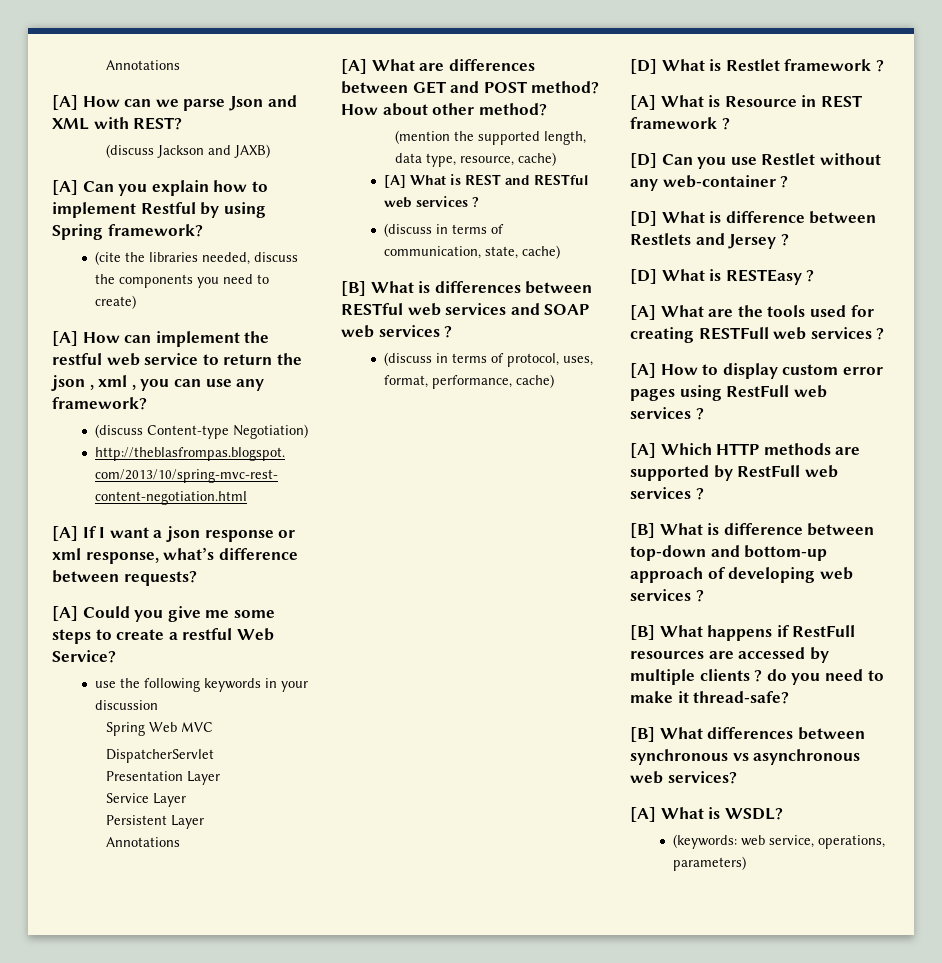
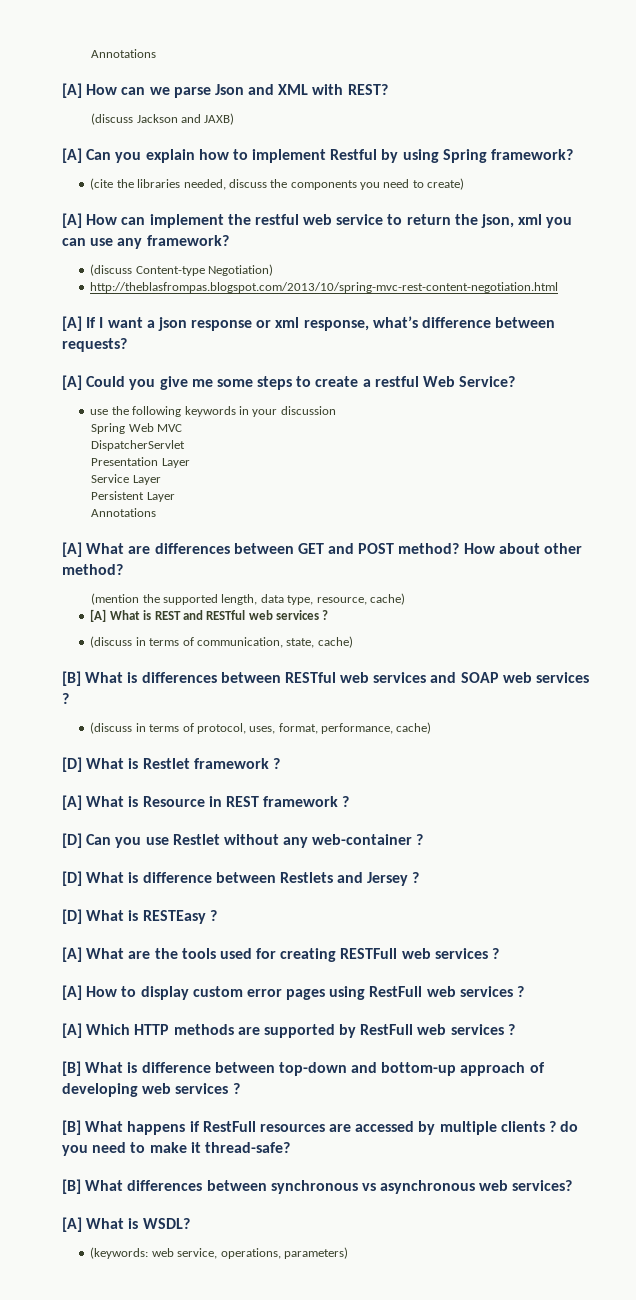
[51,375,136,391] json , xml , -> [481,214,543,228] json, xml

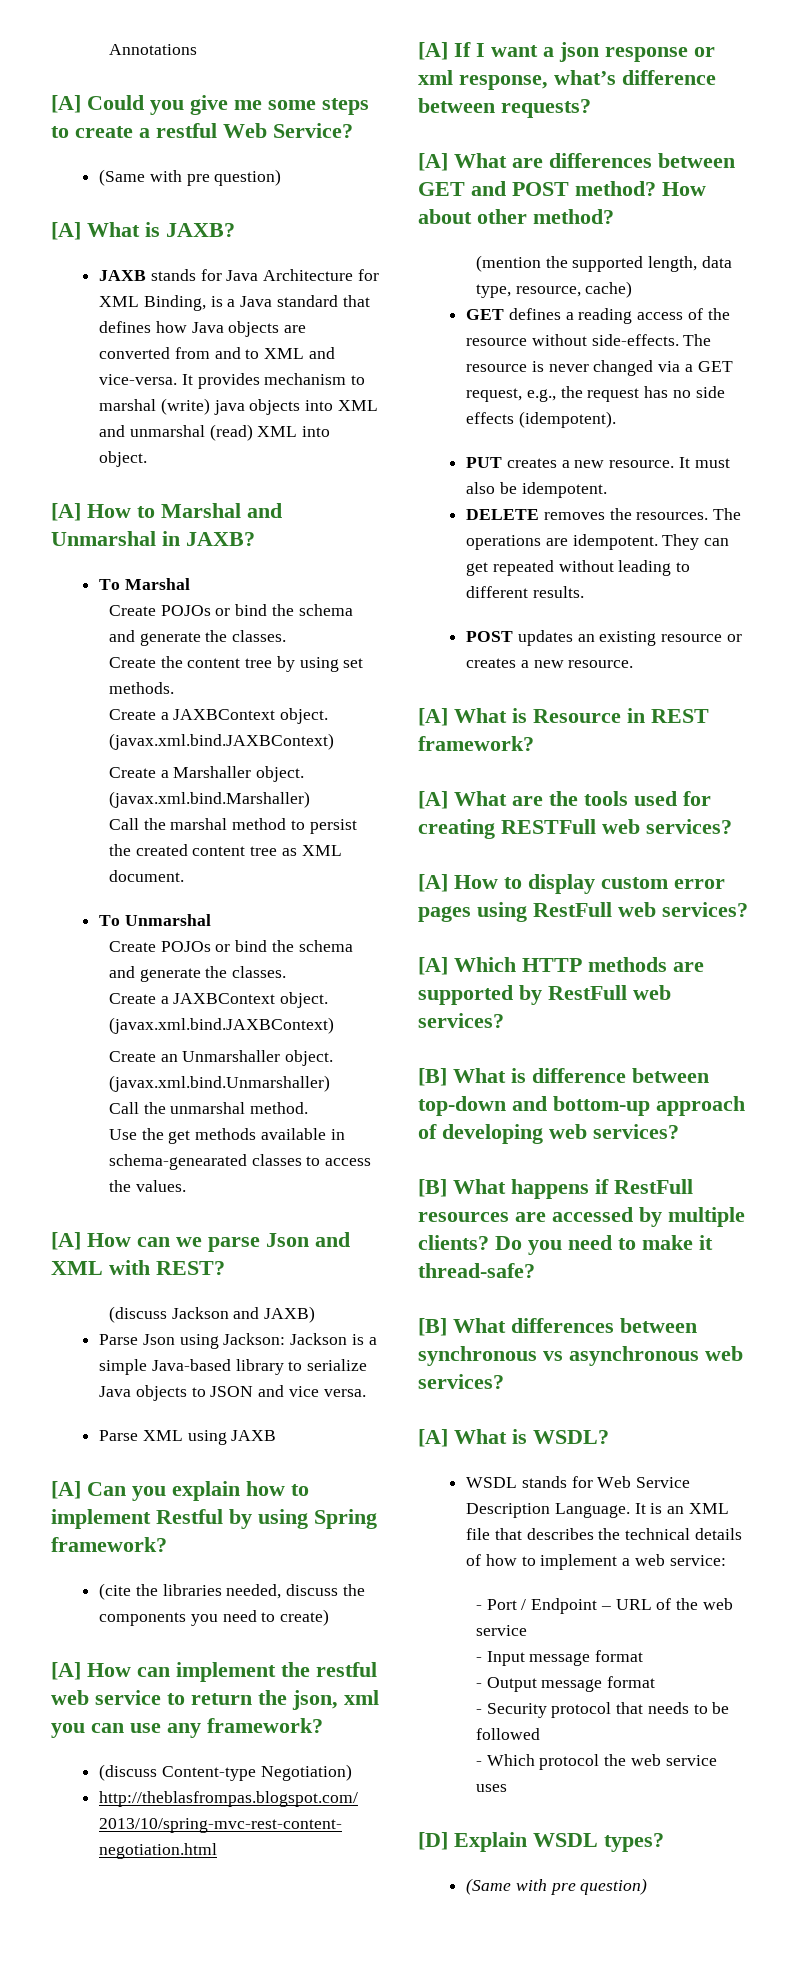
[91,49,157,58] Annotations -> [108,44,197,55] [51,95,369,115] [51,123,353,138] [99,169,282,186] [51,222,235,240] [99,269,379,281] [99,295,370,311] [99,321,307,337] [99,347,335,359] [99,373,366,389] [99,398,378,415] [99,424,331,441] [99,451,148,467] [51,503,282,521] [51,531,255,546] [99,578,190,590] [108,604,353,616] [108,630,287,646] [108,656,364,672] [108,682,174,694] [108,708,329,724] [108,733,334,750] [108,766,305,782] [108,791,310,808] [108,818,357,834] [108,844,342,856] [108,870,184,882] [99,914,211,926] [108,940,353,952] [108,966,287,982] [108,992,329,1008] [108,1017,334,1034] [108,1050,334,1066] [108,1075,330,1092] [108,1102,309,1114] [108,1128,345,1144] [108,1154,372,1170] [108,1180,186,1192] Annotations // [A] Could you give me some steps to create a restful Web Service? // (Same with pre question) // [A] What is JAXB? // JAXB stands for Java Architecture for XML Binding, is a Java standard that defines how Java objects are converted from and to XML and vice-versa. It provides mechanism to marshal (write) java objects into XML and unmarshal (read) XML into object. // [A] How to Marshal and Unmarshal in JAXB? // To Marshal // Create POJOs or bind the schema and generate the classes. // Create the content tree by using set methods. // Create a JAXBContext object. (javax.xml.bind.JAXBContext) // Create a Marshaller object. (javax.xml.bind.Marshaller) // Call the marshal method to persist the created content tree as XML document. // To Unmarshal // Create POJOs or bind the schema and generate the classes. // Create a JAXBContext object. (javax.xml.bind.JAXBContext) // Create an Unmarshaller object. (javax.xml.bind.Unmarshaller) // Call the unmarshal method. // Use the get methods available in schema-genearated classes to access the values.
(235, 119) none -> [99,1333,377,1349] [99,1359,368,1375] [99,1385,366,1401] [99,1430,277,1445] // Parse Json using Jackson: Jackson is a simple Java-based library to serialize Java objects to JSON and vice versa. // Parse XML using JAXB
[62,375,516,390] [90,406,336,417] [91,423,183,434] [91,440,186,451] [91,457,190,468] [91,474,161,485] [91,491,175,502] [91,508,157,517] // [A] Could you give me some steps to create a restful Web Service? // use the following keywords in your discussion // Spring Web MVC // DispatcherServlet // Presentation Layer // Service Layer // Persistent Layer // Annotations -> (591, 108) none
[90,609,329,622] [90,636,353,648] [62,671,590,686] [62,693,69,704] [90,722,432,734] [62,757,280,772] [A] What is REST and RESTful web services ? // (discuss in terms of communication, state, cache) // [B] What is differences between RESTful web services and SOAP web services ? // (discuss in terms of protocol, uses, format, performance, cache) // [D] What is Restlet framework ? -> [466,308,730,324] [466,334,712,346] [466,360,733,376] [466,386,725,402] [466,411,616,428] [466,457,730,468] [466,482,607,498] [466,508,742,520] [466,534,730,550] [466,560,691,576] [466,586,584,598] [466,630,742,646] [466,658,634,668] GET defines a reading access of the resource without side-effects. The resource is never changed via a GET request, e.g., the request has no side effects (idempotent). // PUT creates a new resource. It must also be idempotent. // DELETE removes the resources. The operations are idempotent. They can get repeated without leading to different results. // POST updates an existing resource or creates a new resource.
[263,796,350,807] [62,833,424,848] [62,871,420,886] [62,909,217,924] framework ? // [D] Can you use Restlet without any web-container ? // [D] What is difference between Restlets and Jersey ? // [D] What is RESTEasy ? -> [418,736,534,751] framework?
[434,948,500,959] services ? -> [646,819,732,834] services?
[459,986,525,997] services ? -> [662,902,748,917] services?
[450,1024,515,1035] services ? -> [418,1013,504,1028] services?
[175,1083,240,1094] services ? -> [593,1124,679,1139] services?
[500,1121,579,1132] clients ? do -> [418,1235,522,1250] clients? Do
[90,1247,348,1259] (keywords: web service, operations, parameters) -> [466,1476,691,1488] [466,1503,729,1518] [466,1528,742,1540] [466,1554,726,1570] [475,1598,733,1614] [475,1625,527,1636] [475,1650,644,1666] [475,1676,656,1692] [475,1702,730,1718] [475,1728,540,1740] [475,1754,717,1770] [475,1784,507,1792] [418,1832,664,1852] [466,1878,648,1895] WSDL stands for Web Service Description Language. It is an XML file that describes the technical details of how to implement a web service: // - Port / Endpoint – URL of the web service // - Input message format // - Output message format // - Security protocol that needs to be followed // - Which protocol the web service uses // [D] Explain WSDL types? // (Same with pre question)

